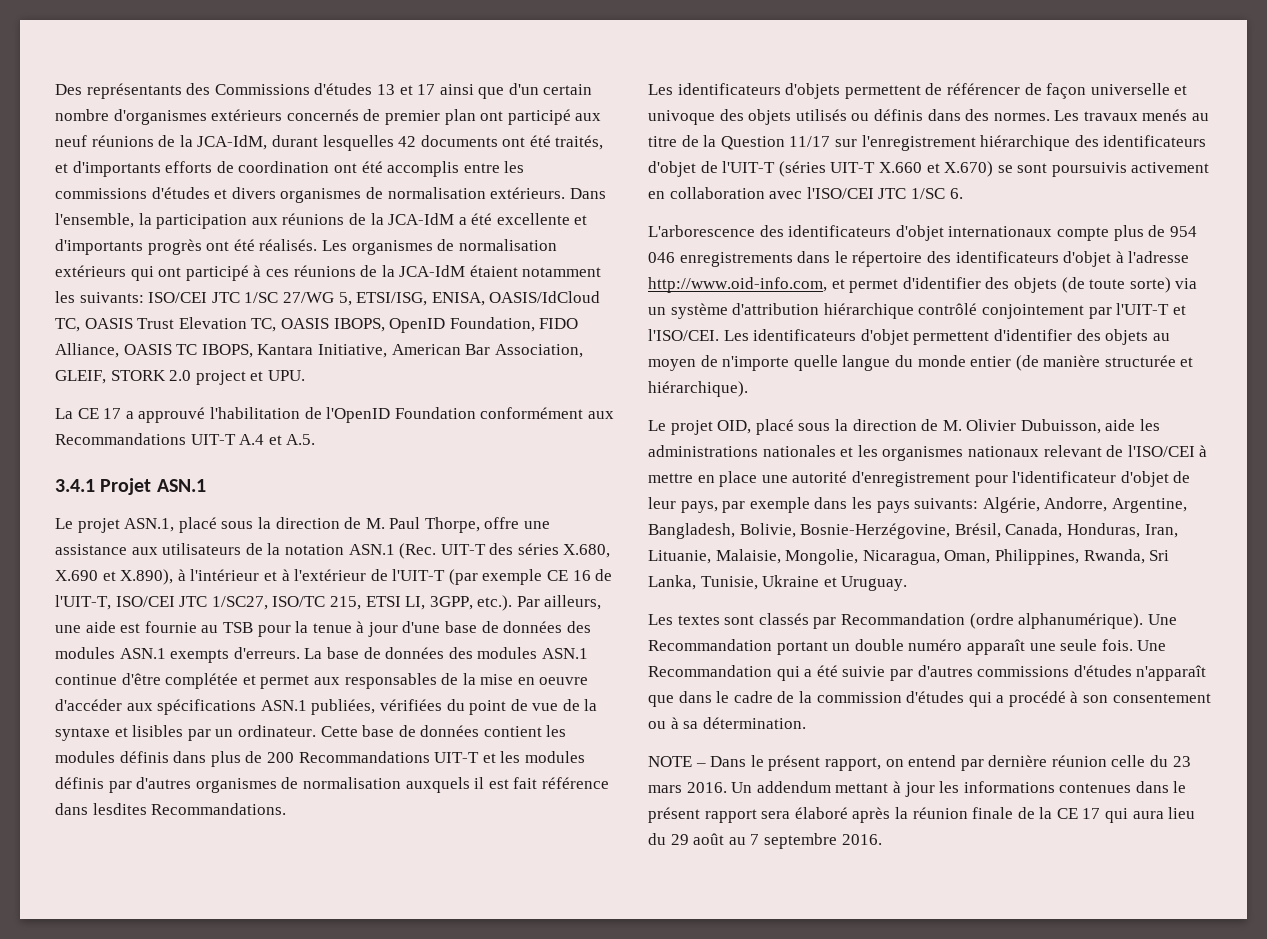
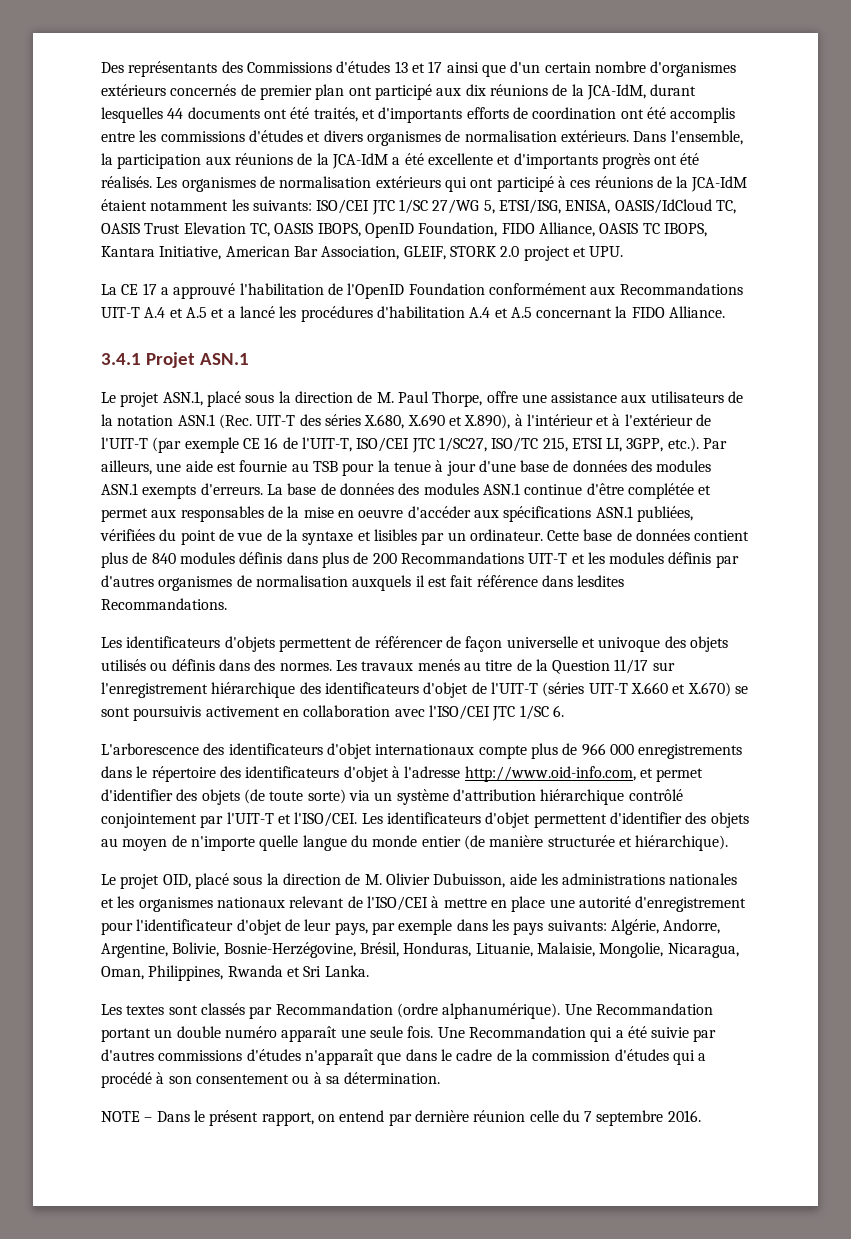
[55,135,87,147] neuf -> [465,84,486,96] dix
[398,136,417,147] 42 -> [167,108,184,119] 44
[286,434,316,445] A.5. -> [185,306,726,322] A.5 et a lancé les procédures d'habilitation A.4 et A.5 concernant la FIDO Alliance.
[546,725,567,737] les -> [101,552,176,568] plus de 840
[1169,226,1197,237] [648,252,675,263] 954 046 -> [581,743,634,756] 966 000
[648,523,735,539] Bangladesh, -> (168, 950) none
[1005,523,1178,538] Canada, Honduras, Iran, -> [403,942,472,957] Honduras,
[1083,549,1170,564] [648,575,908,591] Rwanda, Sri Lanka, Tunisie, Ukraine et Uruguay. -> [227,965,369,977] Rwanda et Sri Lanka.
[1172,756,1191,767] [648,781,1187,797] [648,807,1196,823] [648,833,746,845] 23 mars 2016. Un addendum mettant à jour les informations contenues dans le présent rapport sera élaboré après la réunion finale de la CE 17 qui aura lieu du 29 août au -> (580, 1116) none

